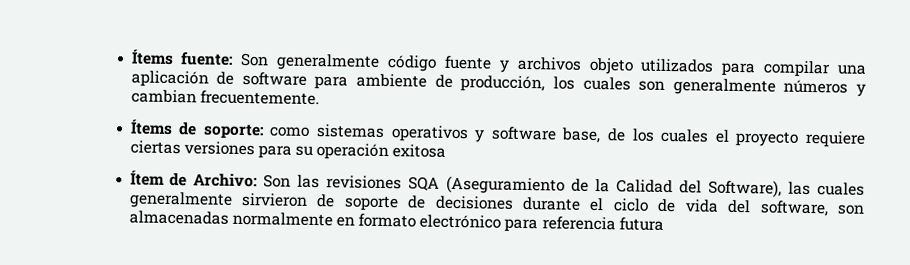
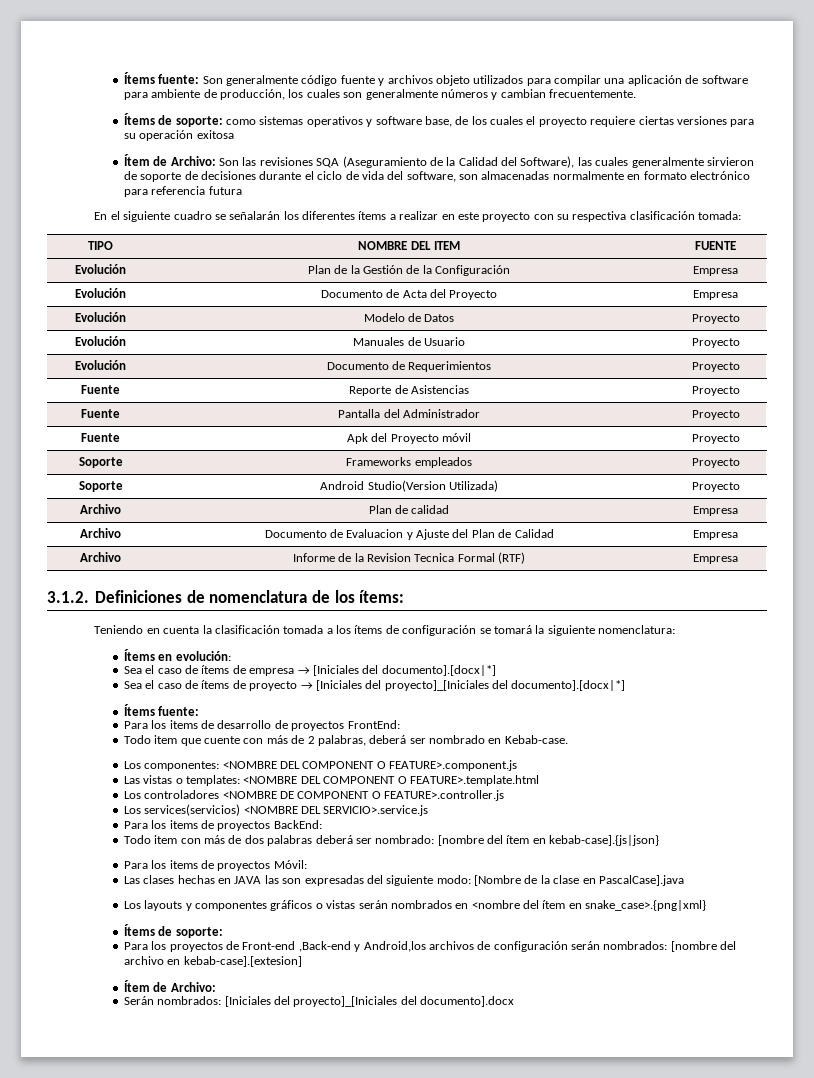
(664, 224) none -> [94,211,742,222] [88,241,113,250] [358,241,460,250] [695,241,736,250] [75,264,126,274] [307,265,511,276] [693,266,738,276] [75,288,126,298] [320,289,498,300] [693,290,738,300] [75,312,126,322] [363,313,455,322] [691,314,740,324] [75,336,126,346] [353,337,465,346] [691,338,740,348] [75,360,126,370] [326,361,492,372] [691,362,740,372] [81,385,120,394] [349,385,469,396] [691,386,740,396] [81,409,120,418] [338,409,480,418] [691,410,740,420] [81,433,120,442] [346,433,472,444] [691,434,740,444] [78,457,123,468] [346,457,472,468] [691,458,740,468] [78,481,123,492] [320,480,498,492] [691,482,740,492] [80,504,121,514] [368,505,450,514] [693,506,738,516] [80,528,121,538] [264,529,554,540] [693,530,738,540] [80,552,121,562] [292,552,526,564] [693,554,738,564] [47,590,405,603] [94,625,676,636] [123,649,231,661] [123,665,496,676] [123,680,626,691] [123,704,200,716] [123,720,400,731] [123,735,568,746] [123,760,518,771] [123,775,539,786] [123,790,505,801] [123,804,429,816] [123,820,322,831] [123,835,660,846] [123,860,307,871] [123,875,684,886] [123,900,707,911] [123,924,223,938] [123,941,737,952] [123,956,302,967] [123,980,216,992] [123,996,515,1007] // En el siguiente cuadro se señalarán los diferentes ítems a realizar en este proyecto con su respectiva clasificación tomada: // TIPO | NOMBRE DEL ITEM | FUENTE // Evolución | Plan de la Gestión de la Configuración | Empresa // Evolución | Documento de Acta del Proyecto | Empresa // Evolución | Modelo de Datos | Proyecto // Evolución | Manuales de Usuario | Proyecto // Evolución | Documento de Requerimientos | Proyecto // Fuente | Reporte de Asistencias | Proyecto // Fuente | Pantalla del Administrador | Proyecto // Fuente | Apk del Proyecto móvil | Proyecto // Soporte | Frameworks empleados | Proyecto // Soporte | Android Studio(Version Utilizada) | Proyecto // Archivo | Plan de calidad | Empresa // Archivo | Documento de Evaluacion y Ajuste del Plan de Calidad | Empresa // Archivo | Informe de la Revision Tecnica Formal (RTF) | Empresa // 3.1.2. Definiciones de nomenclatura de los ítems: // Teniendo en cuenta la clasificación tomada a los ítems de configuración se tomará la siguiente nomenclatura: // Ítems en evolución: // Sea el caso de ítems de empresa → [Iniciales del documento].[docx|*] // Sea el caso de ítems de proyecto → [Iniciales del proyecto]_[Iniciales del documento].[docx|*] // Ítems fuente: // Para los items de desarrollo de proyectos FrontEnd: // Todo item que cuente con más de 2 palabras, deberá ser nombrado en Kebab-case. // Los componentes: <NOMBRE DEL COMPONENT O FEATURE>.component.js // Las vistas o templates: <NOMBRE DEL COMPONENT O FEATURE>.template.html // Los controladores <NOMBRE DE COMPONENT O FEATURE>.controller.js // Los services(servicios) <NOMBRE DEL SERVICIO>.service.js // Para los items de proyectos BackEnd: // Todo item con más de dos palabras deberá ser nombrado: [nombre del ítem en kebab-case].{js|json} // Para los items de proyectos Móvil: // Las clases hechas en JAVA las son expresadas del siguiente modo: [Nombre de la clase en PascalCase].java // Los layouts y componentes gráficos o vistas serán nombrados en <nombre del ítem en snake_case>.{png|xml} // Ítems de soporte: // Para los proyectos de Front-end ,Back-end y Android,los archivos de configuración serán nombrados: [nombre del archivo en kebab-case].[extesion] // Ítem de Archivo: // Serán nombrados: [Iniciales del proyecto]_[Iniciales del documento].docx

